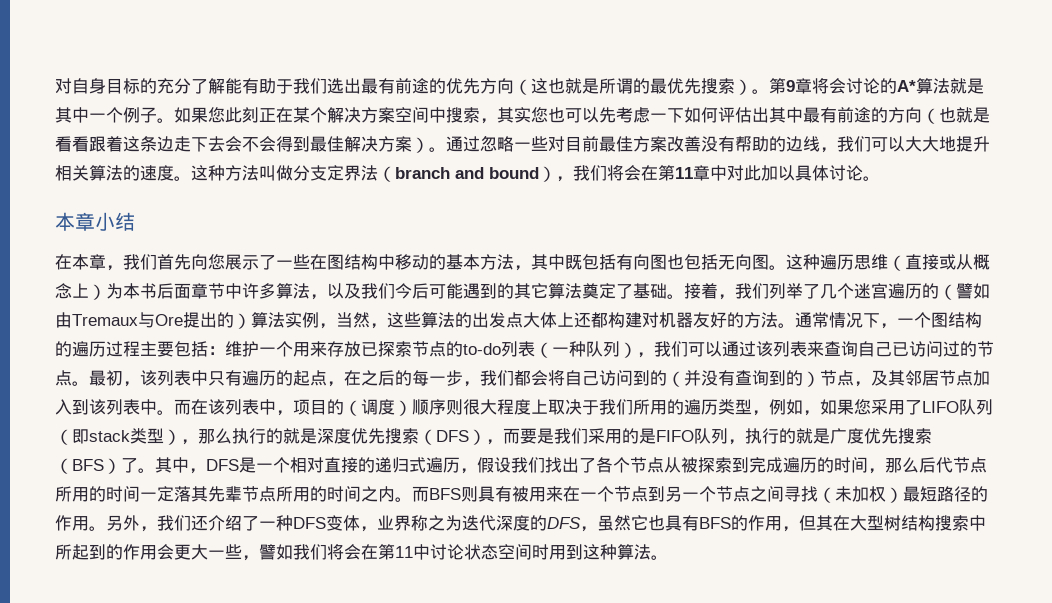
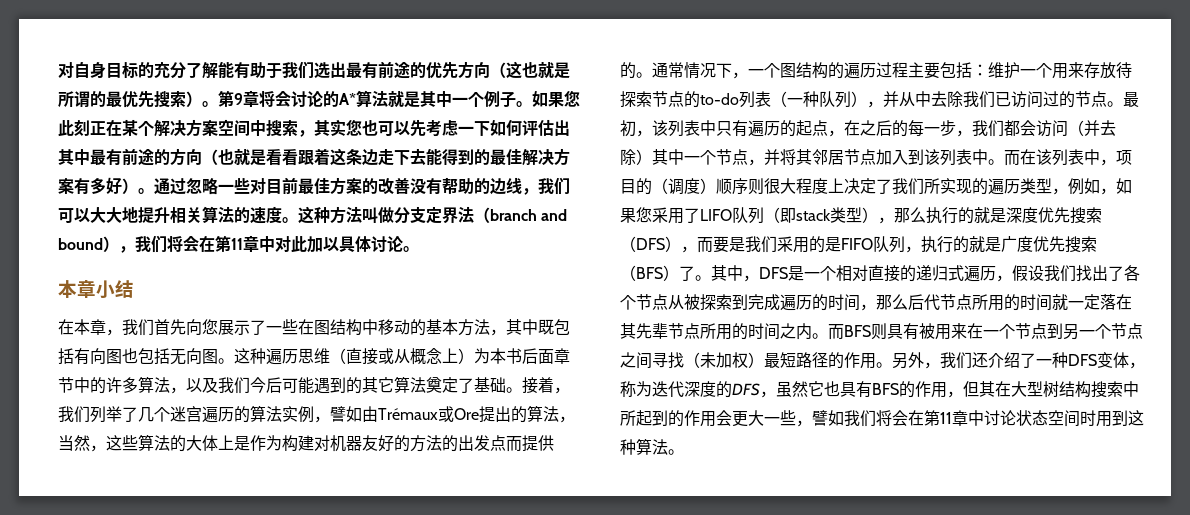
[225,136,310,152] 会不会得到 -> [426,148,490,165] 能得到的
(412, 144) none -> [74,177,122,194] 有多好
(667, 144) none -> [362,178,378,194] 的
(242, 291) none -> [90,377,106,394] 的
[939,283,990,300] [55,312,319,329] （譬如由Tremaux与Ore提出的）算法实例 -> [250,405,559,423] 算法实例，譬如由Trémaux或Ore提出的算法
[472,312,608,328] 出发点大体上还都 -> [186,435,282,451] 大体上是作为
(778, 320) none -> [442,435,554,452] [620,62,636,79] 的出发点而提供的
[361,342,378,357] 已 -> [1116,62,1132,79] 待
[654,341,892,357] 我们可以通过该列表来查询自己 -> [883,91,995,108] 并从中去除我们
[548,370,888,387] 将自己访问到的（并没有查询到的）节点，及 -> [1036,120,1116,137] [620,149,796,166] 访问（并去除）其中一个节点，并将
[548,399,667,415] 取决于我们所用 -> [844,178,972,195] 决定了我们所实现
[140,486,191,502] 一定落 -> [1052,294,1132,310] 就一定落在
[377,515,445,531] 业界称之 -> [620,381,636,397] 称
(413, 552) none -> [952,410,968,426] 章

